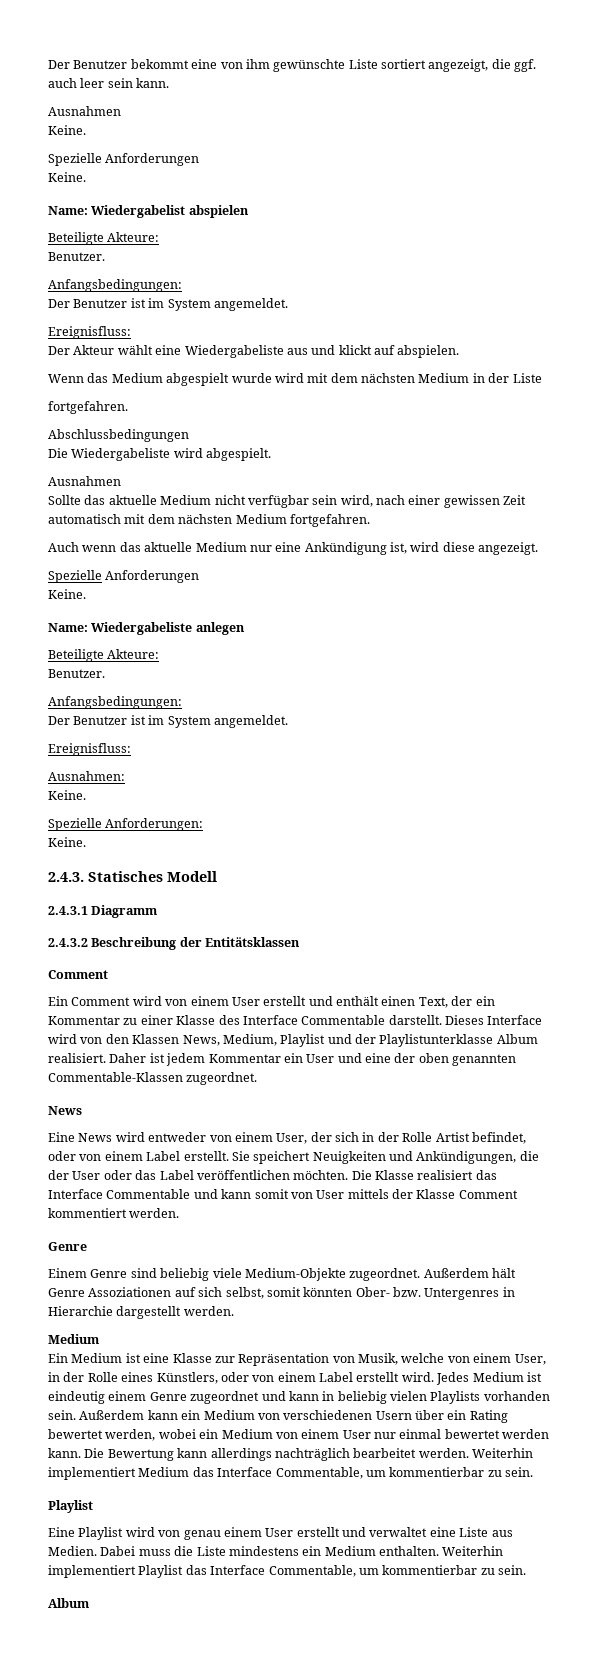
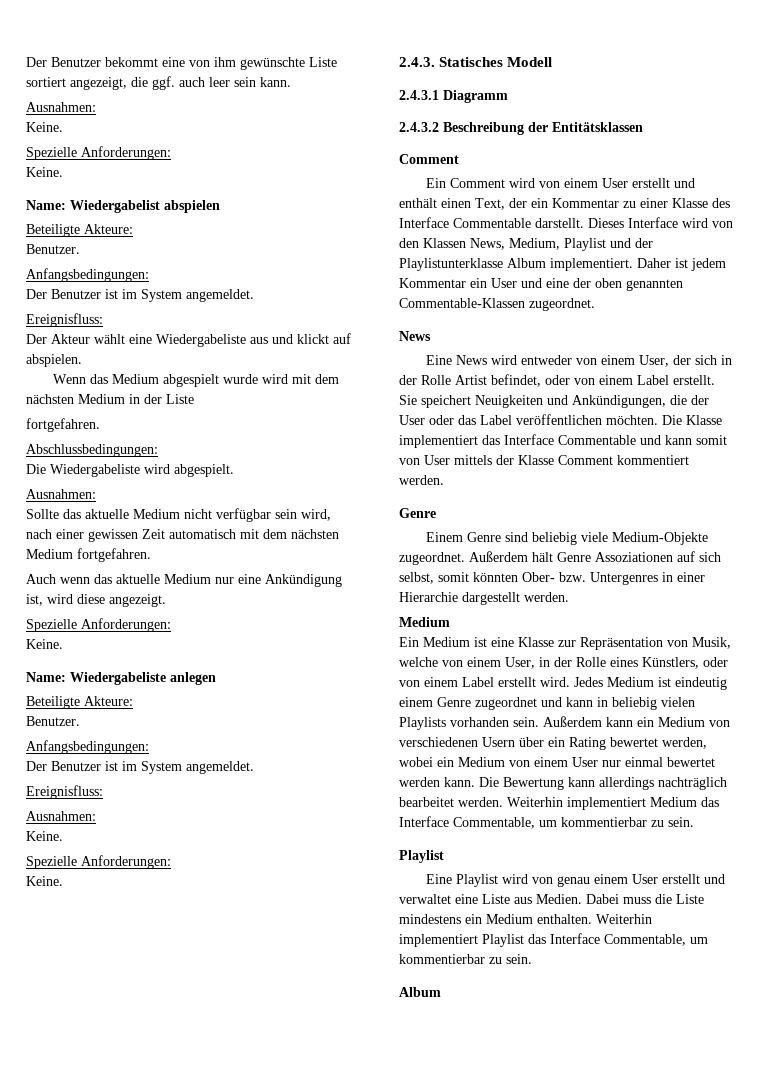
[48,106,121,116] [48,125,86,135] [48,153,200,166] Ausnahmen // Keine. // Spezielle Anforderungen -> [26,102,96,112] [26,122,63,132] [26,146,171,160] Ausnahmen: // Keine. // Spezielle Anforderungen:
[48,429,189,442] Abschlussbedingungen -> [26,444,158,457] Abschlussbedingungen:
[48,476,121,486] Ausnahmen -> [26,489,96,499] Ausnahmen:
[105,570,200,583] Anforderungen -> [81,618,171,632] Anforderungen:
[48,1053,106,1063] realisiert. -> [550,258,633,271] implementiert.
[417,1170,474,1180] realisiert -> [399,435,478,448] implementiert
(515, 1292) none -> [677,572,705,582] einer

